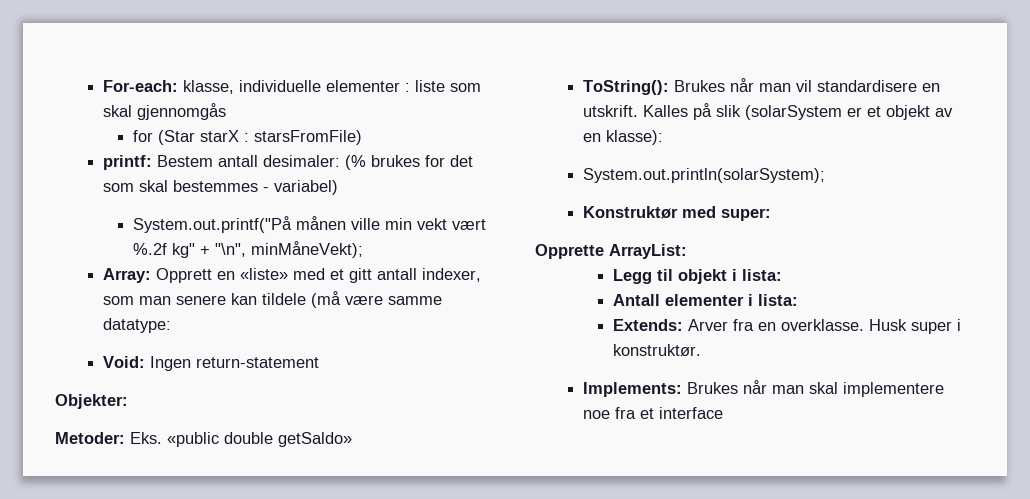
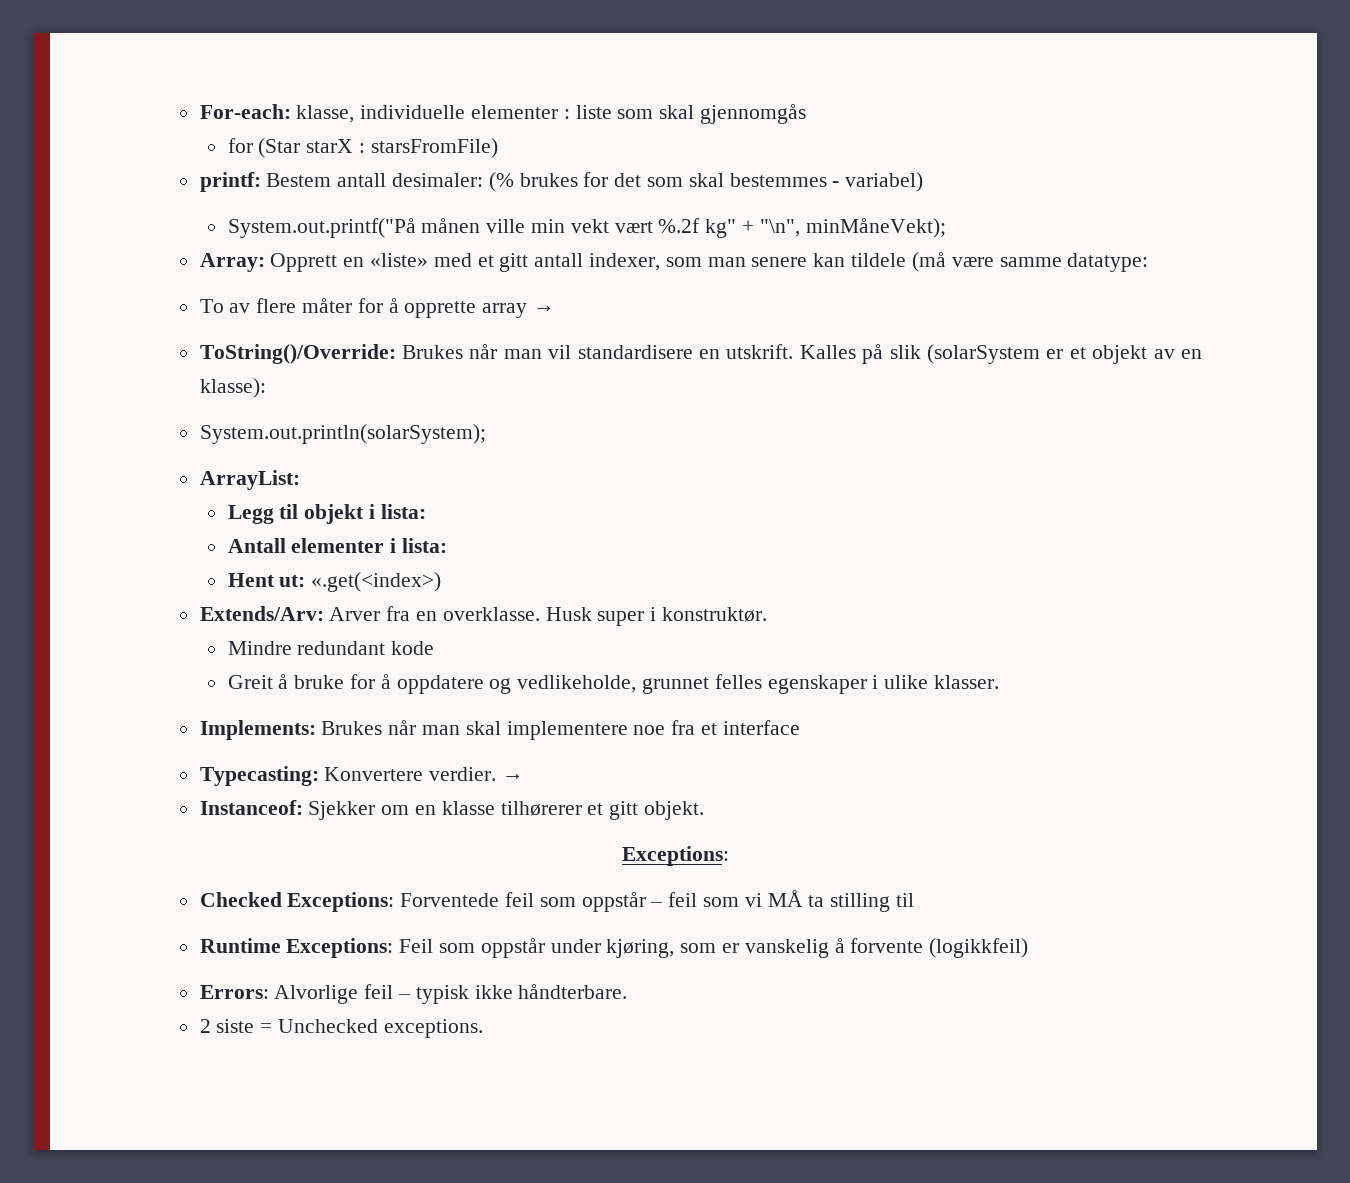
[103,356,320,371] [55,394,128,409] [55,432,352,447] [583,80,670,95] Void: Ingen return-statement // Objekter: // Metoder: Eks. «public double getSaldo» // ToString(): -> [199,298,556,318] [199,344,396,364] To av flere måter for å opprette array → // ToString()/Override:
[583,206,772,221] [535,244,604,259] Konstruktør med super: // Opprette -> (486, 434) none
[612,319,683,331] Extends: -> [227,572,442,592] [199,606,324,621] Hent ut: «.get(<index>) // Extends/Arv:
(701, 350) none -> [227,641,435,655] [227,674,1000,694] // Mindre redundant kode // Greit å bruke for å oppdatere og vedlikeholde, grunnet felles egenskaper i ulike klasser.
(724, 413) none -> [199,766,525,786] [199,800,705,820] [621,846,729,866] [199,890,915,912] [199,938,1029,958] [199,984,628,1004] [199,1019,483,1038] // Typecasting: Konvertere verdier. → // Instanceof: Sjekker om en klasse tilhørerer et gitt objekt. // Exceptions: // Checked Exceptions: Forventede feil som oppstår – feil som vi MÅ ta stilling til // Runtime Exceptions: Feil som oppstår under kjøring, som er vanskelig å forvente (logikkfeil) // Errors: Alvorlige feil – typisk ikke håndterbare. // 2 siste = Unchecked exceptions.

